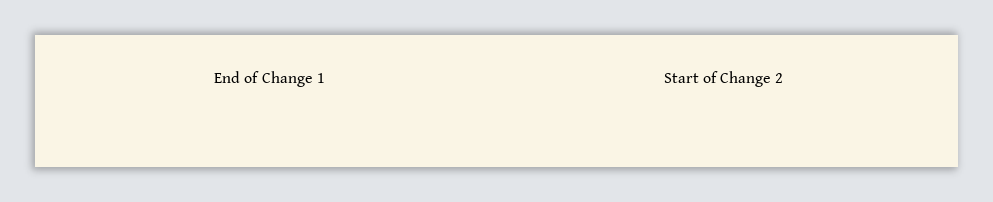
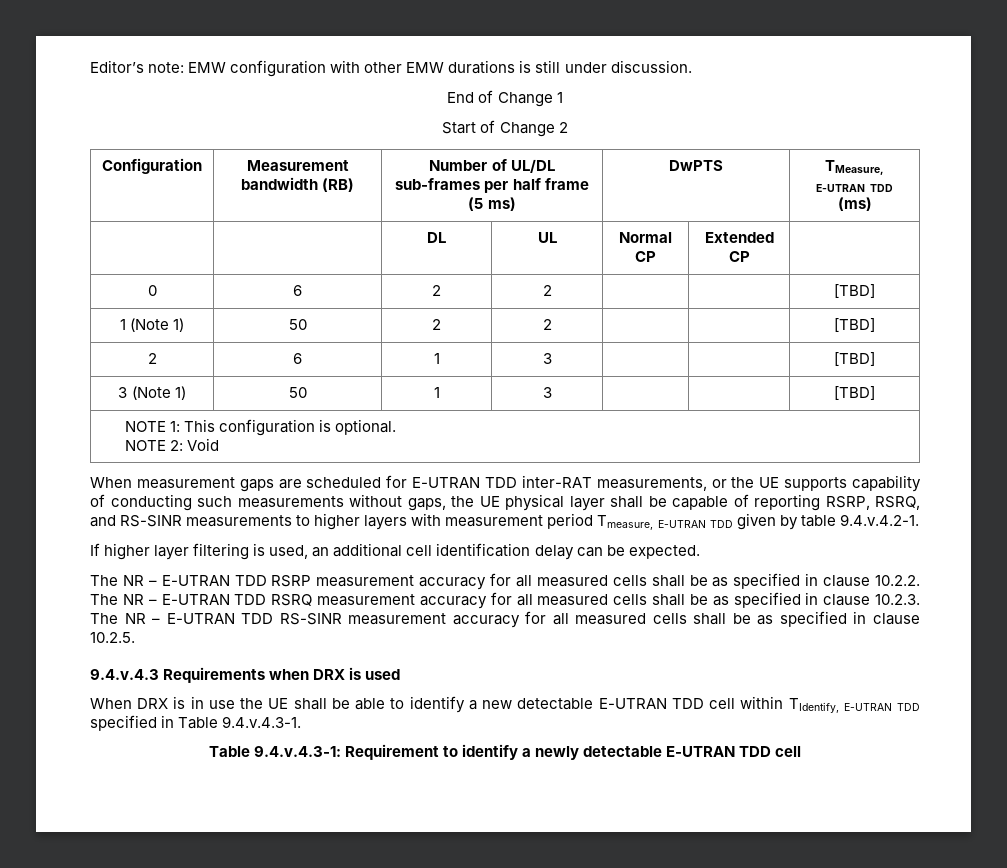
(214, 77) none -> [90,60,692,77] Editor’s note: EMW configuration with other EMW durations is still under discussion. //
(784, 78) none -> [102,158,202,174] [246,160,349,171] [240,177,355,192] [429,159,555,173] [395,178,589,193] [468,197,516,211] [669,160,723,171] [825,160,884,175] [816,184,893,192] [837,197,872,211] [427,232,446,243] [537,232,557,243] [619,232,672,243] [635,251,656,262] [704,232,774,243] [728,251,750,262] [147,285,157,296] [293,285,302,296] [432,285,441,296] [542,285,552,296] [834,284,875,298] [119,318,185,332] [288,319,307,330] [432,319,441,330] [542,319,552,330] [834,318,875,332] [147,353,157,364] [293,353,302,364] [433,353,440,364] [542,353,552,364] [834,352,875,366] [118,386,186,400] [288,387,307,398] [433,387,440,398] [542,387,552,398] [834,386,875,400] [124,419,397,436] [124,438,219,451] [90,475,922,492] [90,494,920,511] [90,513,919,530] [90,543,700,560] [90,573,921,590] [90,592,921,609] [90,611,920,628] [90,632,135,643] [90,667,401,683] [90,696,920,713] [90,715,302,731] [208,744,802,760] // Configuration | Measurement bandwidth (RB) | Number of UL/DL sub-frames per half frame (5 ms) | DwPTS | TMeasure, E-UTRAN TDD (ms) // | | DL | UL | Normal CP | Extended CP | // 0 | 6 | 2 | 2 | | | [TBD] // 1 (Note 1) | 50 | 2 | 2 | | | [TBD] // 2 | 6 | 1 | 3 | | | [TBD] // 3 (Note 1) | 50 | 1 | 3 | | | [TBD] // NOTE 1: This configuration is optional. // NOTE 2: Void // When measurement gaps are scheduled for E-UTRAN TDD inter-RAT measurements, or the UE supports capability of conducting such measurements without gaps, the UE physical layer shall be capable of reporting RSRP, RSRQ, and RS-SINR measurements to higher layers with measurement period Tmeasure, E-UTRAN TDD given by table 9.4.v.4.2-1. // If higher layer filtering is used, an additional cell identification delay can be expected. // The NR – E-UTRAN TDD RSRP measurement accuracy for all measured cells shall be as specified in clause 10.2.2. The NR – E-UTRAN TDD RSRQ measurement accuracy for all measured cells shall be as specified in clause 10.2.3. The NR – E-UTRAN TDD RS-SINR measurement accuracy for all measured cells shall be as specified in clause 10.2.5. // 9.4.v.4.3 Requirements when DRX is used // When DRX is in use the UE shall be able to identify a new detectable E-UTRAN TDD cell within TIdentify, E-UTRAN TDD specified in Table 9.4.v.4.3-1. // Table 9.4.v.4.3-1: Requirement to identify a newly detectable E-UTRAN TDD cell

